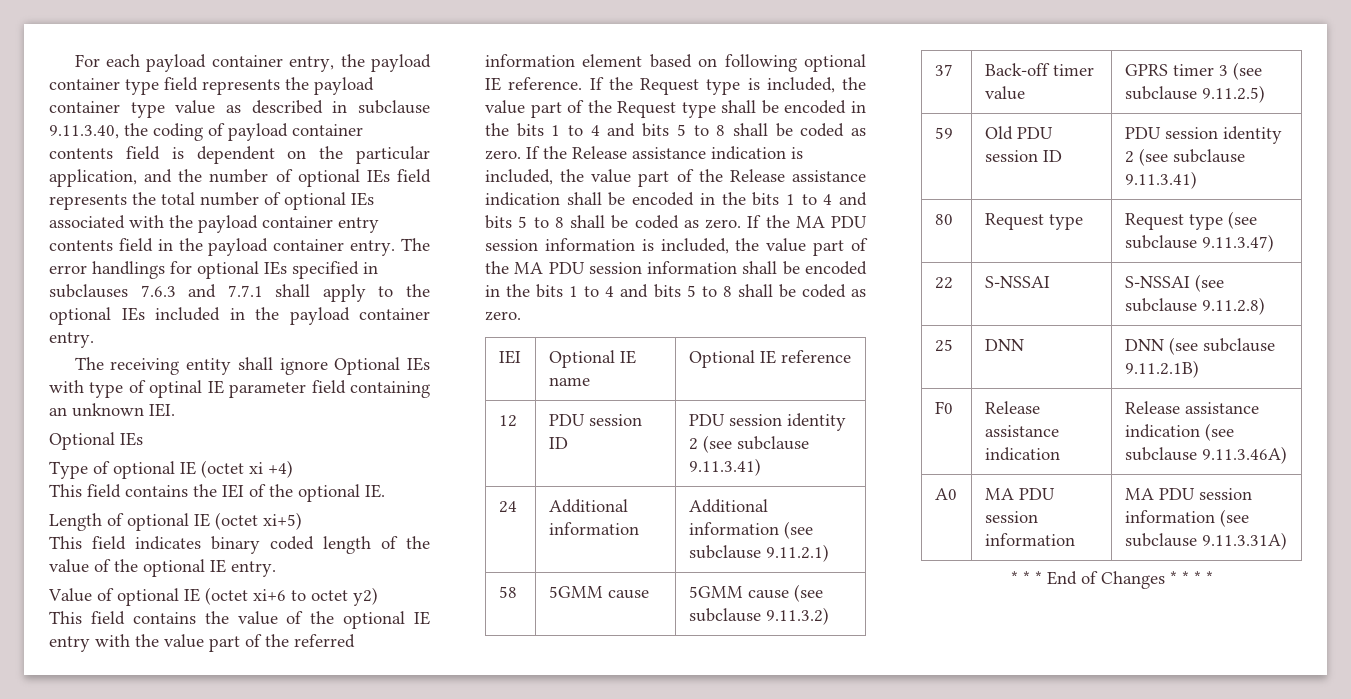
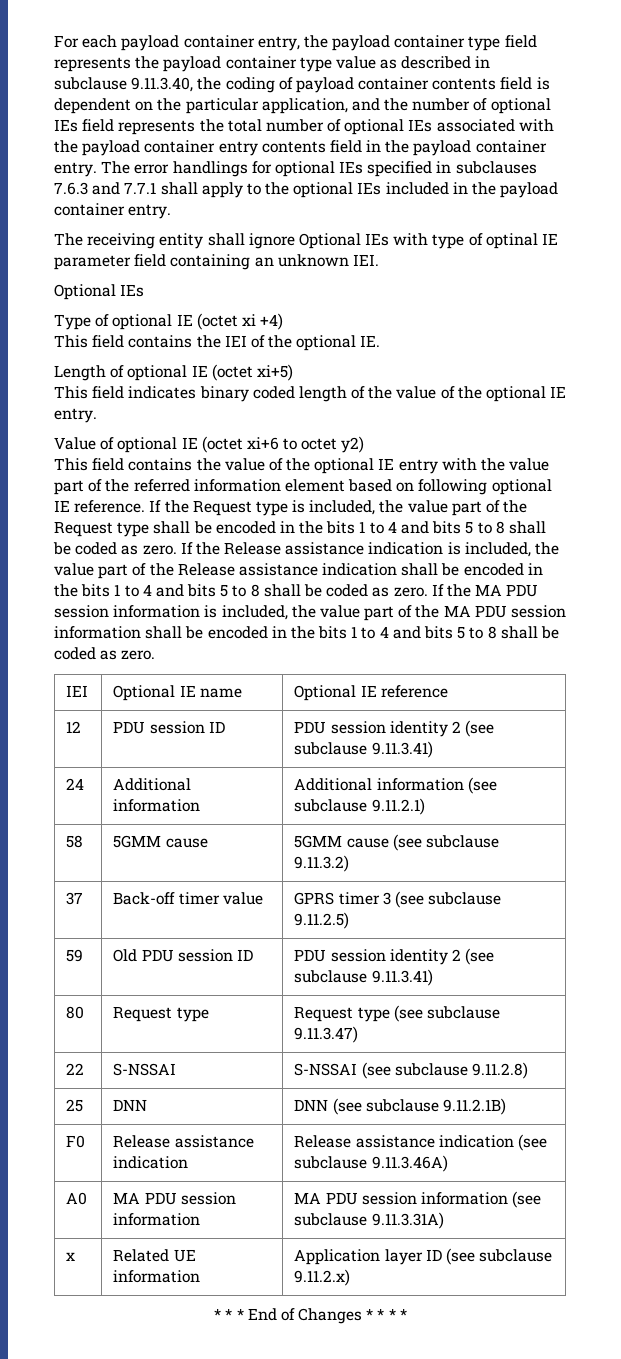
(1287, 541) none -> [66,1252,76,1261] [113,1249,196,1262] [113,1270,201,1283] [294,1248,553,1265] [294,1269,351,1286] // x | Related UE information | Application layer ID (see subclause 9.11.2.x)

